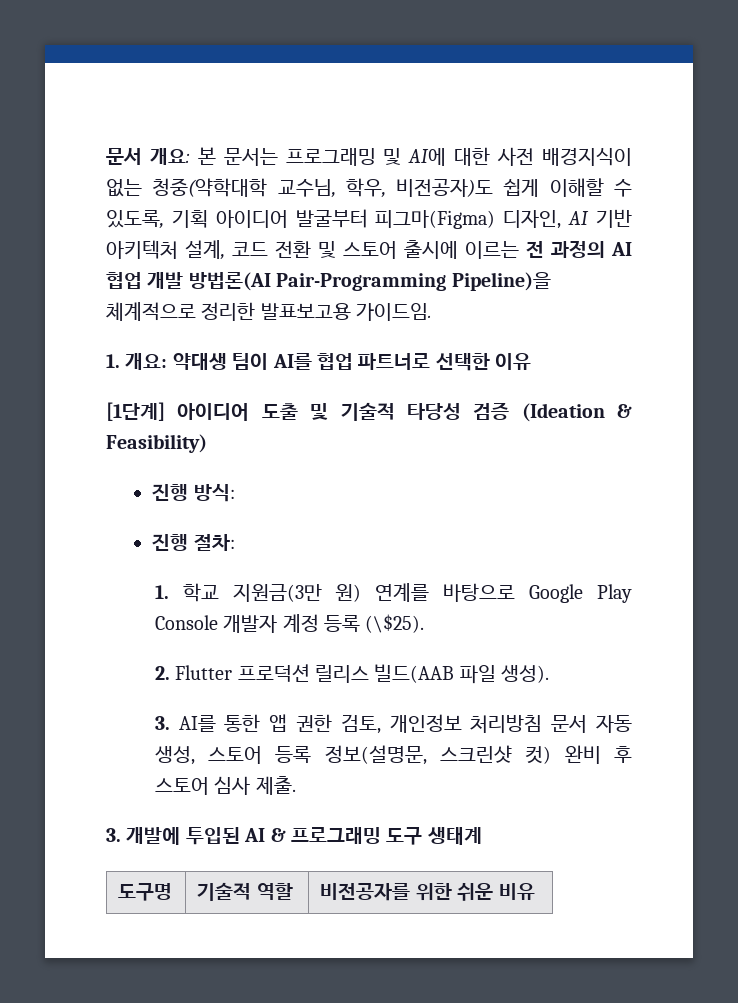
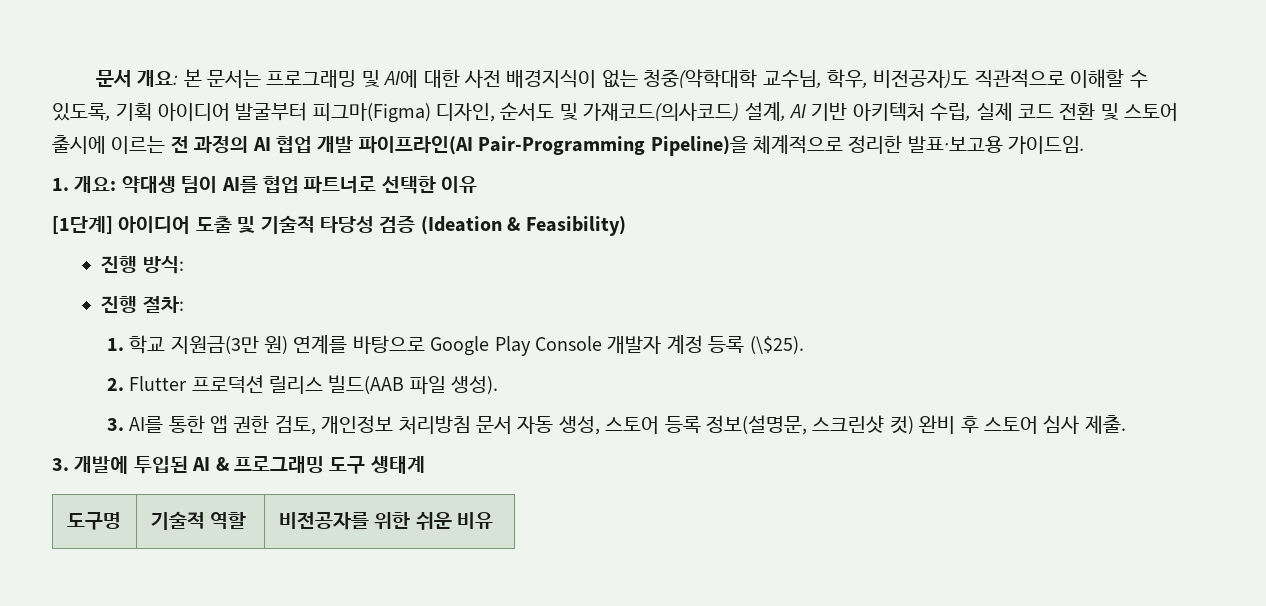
[503,179,540,197] 쉽게 -> [974,69,1065,88] 직관적으로
(562, 219) none -> [500,102,786,122] 순서도 및 가재코드(의사코드) 설계,
[185,240,225,260] 설계, -> [930,102,1013,121] 수립, 실제
[188,272,271,291] 방법론(AI -> [358,136,473,155] 파이프라인(AI

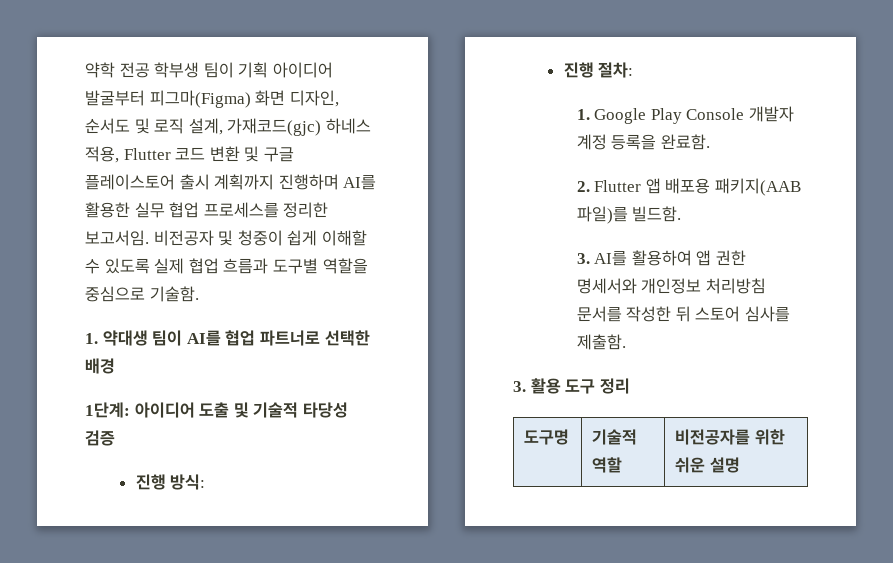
[95,69,1148,89] [52,103,111,121] 문서 개요: 본 문서는 프로그래밍 및 AI에 대한 사전 배경지식이 없는 청중(약학대학 교수님, 학우, 비전공자)도 직관적으로 이해할 수 있도록, -> [85,62,234,78] 약학 전공 학부생 팀이
(431, 113) none -> [255,90,286,106] 화면
[583,102,1179,122] [52,135,1086,156] [52,176,117,193] 가재코드(의사코드) 설계, AI 기반 아키텍처 수립, 실제 코드 전환 및 스토어 출시에 이르는 전 과정의 AI 협업 개발 파이프라인(AI Pair-Programming Pipeline)을 체계적으로 정리한 발표·보고용 가이드임. // 1. 개요: -> [154,118,371,136] [85,146,294,163] [85,174,377,190] [85,202,329,218] [85,230,367,246] [85,258,368,274] [85,286,199,302] [85,333,98,344] 로직 설계, 가재코드(gjc) 하네스 적용, Flutter 코드 변환 및 구글 플레이스토어 출시 계획까지 진행하며 AI를 활용한 실무 협업 프로세스를 정리한 보고서임. 비전공자 및 청중이 쉽게 이해할 수 있도록 실제 협업 흐름과 도구별 역할을 중심으로 기술함. // 1.
[441,176,478,193] [52,216,113,234] 이유 // [1단계] -> [85,358,115,374] [85,402,130,418] 배경 // 1단계:
[420,216,626,236] (Ideation & Feasibility) -> (115, 438) none
[129,335,425,355] 학교 지원금(3만 원) 연계를 바탕으로 -> (590, 114) none
[708,336,804,355] 등록 (\$25). -> [611,134,710,150] 등록을 완료함.
[191,375,499,395] 프로덕션 릴리스 빌드(AAB 파일 생성). -> [645,178,802,196] [576,206,682,224] 앱 배포용 패키지(AAB 파일)를 빌드함.
[168,415,205,433] 통한 -> [631,250,692,266] 활용하여
[274,415,316,435] 검토, -> [576,278,637,294] 명세서와
[475,415,1126,435] [52,456,425,474] 문서 자동 생성, 스토어 등록 정보(설명문, 스크린샷 컷) 완비 후 스토어 심사 제출. // 3. 개발에 투입된 AI & 프로그래밍 도구 생태계 -> [576,306,791,322] [576,334,626,350] [513,378,630,394] 문서를 작성한 뒤 스토어 심사를 제출함. // 3. 활용 도구 정리
[457,512,494,529] 비유 -> [709,457,740,473] 설명

